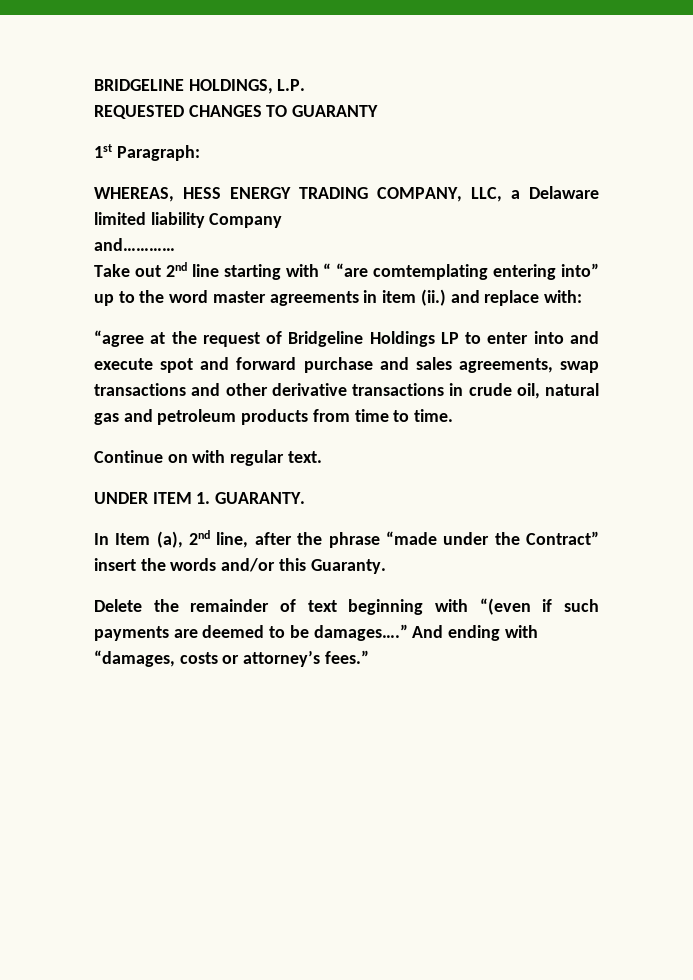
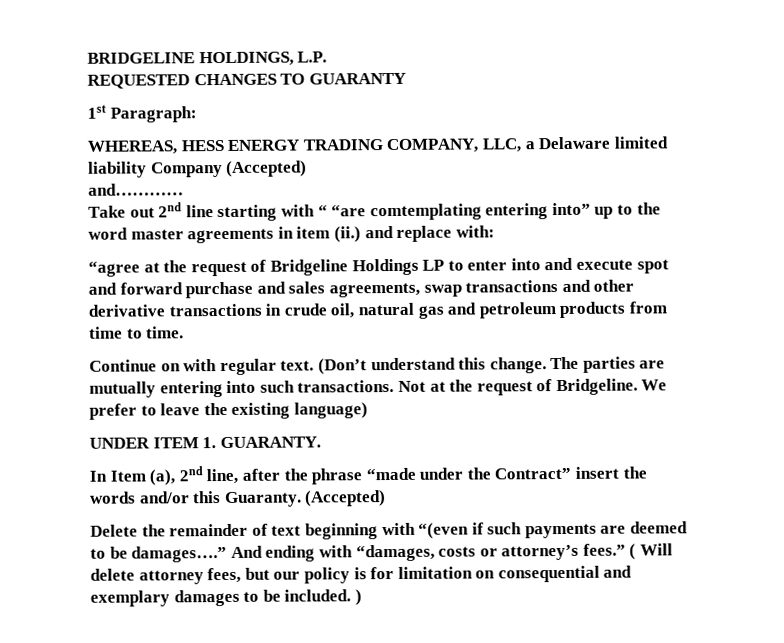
(283, 220) none -> [226,160,308,177] (Accepted)
(322, 457) none -> [317,356,666,375] [89,378,668,398] [89,402,368,420] (Don’t understand this change. The parties are mutually entering into such transactions. Not at the request of Bridgeline. We prefer to leave the existing language)
(386, 566) none -> [305,490,387,507] (Accepted)
(369, 657) none -> [629,543,674,560] [90,565,633,585] [90,589,362,607] ( Will delete attorney fees, but our policy is for limitation on consequential and exemplary damages to be included. )

